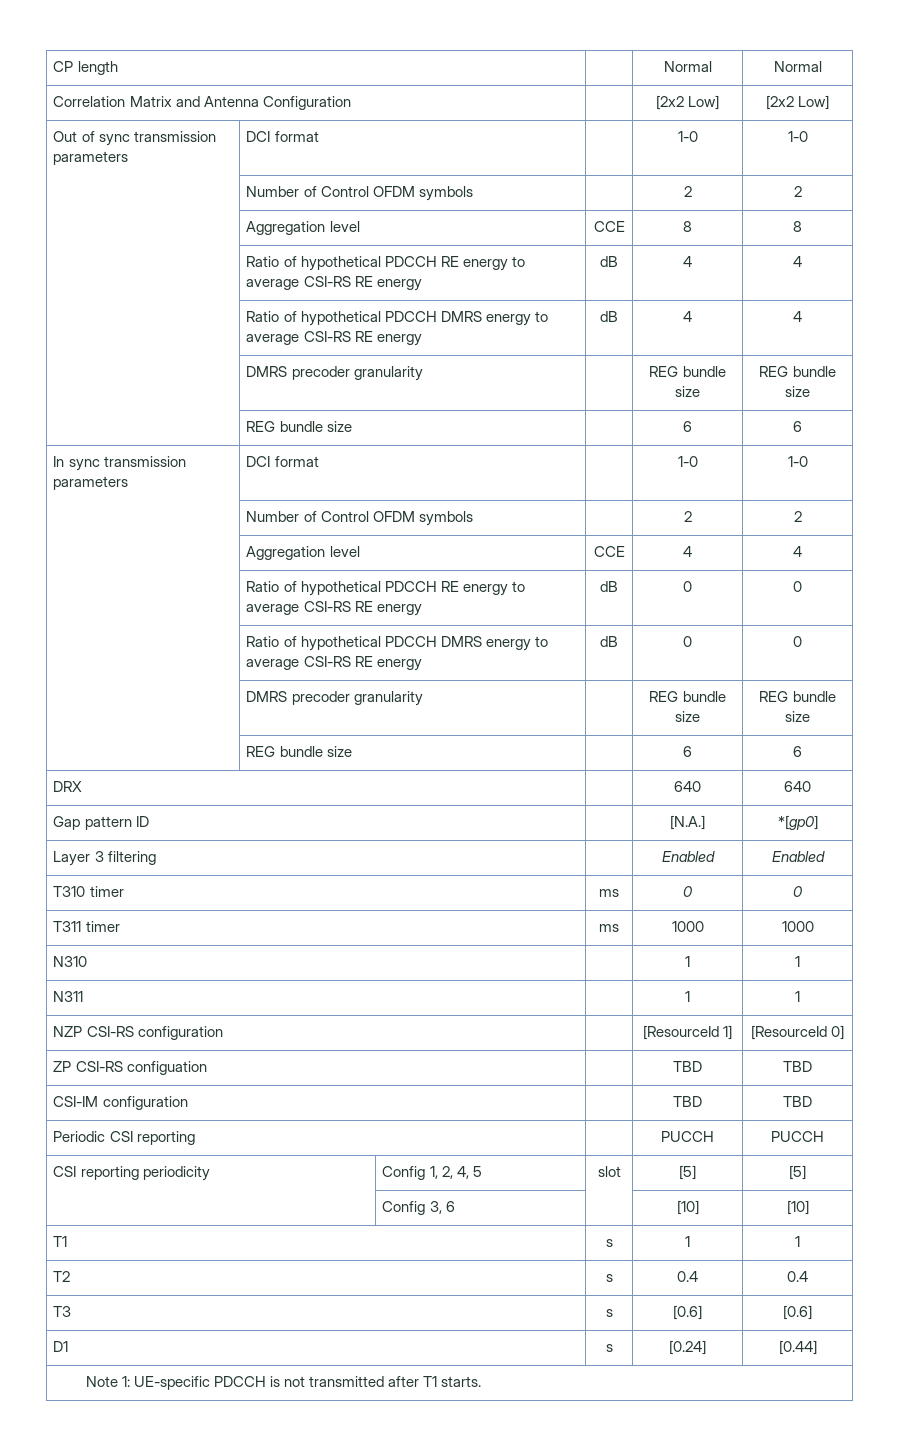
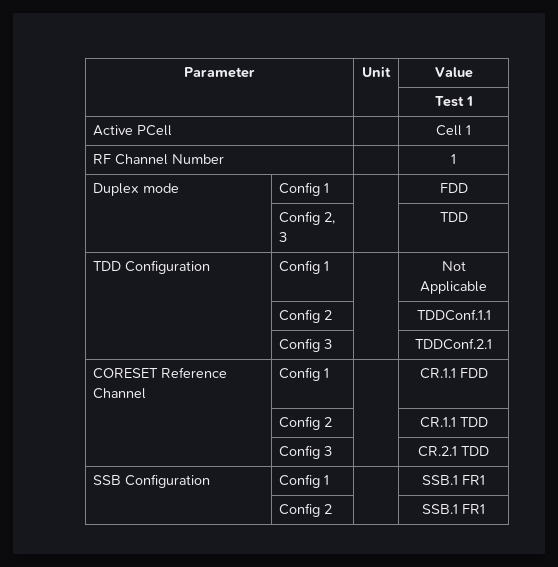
[53,61,118,75] [663,61,712,72] [773,61,822,72] [53,96,351,110] [655,95,720,110] [765,95,830,110] [53,131,216,146] [53,151,129,165] [246,131,319,142] [677,131,698,142] [787,131,808,142] [246,186,473,201] [683,186,692,197] [793,186,802,197] [246,221,360,235] [593,221,625,232] [683,221,692,232] [793,221,802,232] [246,256,525,271] [246,276,422,291] [600,256,618,267] [683,256,692,267] [793,256,802,267] [246,311,548,326] [246,331,422,346] [600,311,618,322] [683,311,692,322] [793,311,802,322] [246,366,423,381] [649,366,726,377] [675,386,700,397] [759,366,836,377] [785,386,810,397] [246,421,352,432] [683,421,692,432] [793,421,802,432] [53,456,186,471] [53,476,129,490] [246,456,319,467] [677,456,698,467] [787,456,808,467] [246,511,473,526] [683,511,692,522] [793,511,802,522] [246,546,360,560] [593,546,625,557] [683,546,692,557] [793,546,802,557] [246,581,525,596] [246,601,422,616] [600,581,618,592] [683,581,692,592] [793,581,802,592] [246,636,548,651] [246,656,422,671] [600,636,618,647] [683,636,692,647] [793,636,802,647] [246,691,423,706] [649,691,726,702] [675,711,700,722] [759,691,836,702] [785,711,810,722] [246,746,352,757] [683,746,692,757] [793,746,802,757] [53,781,83,792] [674,781,701,792] [784,781,811,792] [53,816,149,830] [670,815,705,830] [777,815,818,830] [53,851,156,866] [661,851,715,862] [771,851,825,862] [53,886,124,897] [599,889,619,897] [683,886,693,897] [793,886,803,897] [53,921,120,932] [599,924,619,932] [671,921,704,932] [781,921,814,932] [53,956,88,967] [685,956,690,967] [795,956,800,967] [53,991,84,1002] [685,991,690,1002] [795,991,800,1002] [53,1026,223,1040] [642,1025,733,1040] [750,1025,845,1040] [53,1061,207,1075] [673,1061,702,1072] [783,1061,812,1072] [53,1096,188,1110] [673,1096,702,1107] [783,1096,812,1107] [53,1131,195,1145] [661,1131,714,1142] [771,1131,824,1142] [53,1166,210,1181] [382,1166,482,1180] [597,1166,621,1177] [679,1165,696,1180] [789,1165,806,1180] [382,1201,455,1215] [676,1200,699,1215] [786,1200,809,1215] [53,1236,68,1247] [605,1239,613,1247] [685,1236,690,1247] [795,1236,800,1247] [53,1271,71,1282] [605,1274,613,1282] [677,1271,698,1282] [787,1271,808,1282] [53,1306,72,1317] [605,1309,613,1317] [673,1305,702,1320] [783,1305,812,1320] [53,1341,69,1352] [605,1344,613,1352] [669,1340,706,1355] [778,1340,817,1355] [85,1376,482,1390] CP length | | Normal | Normal // Correlation Matrix and Antenna Configuration | | [2x2 Low] | [2x2 Low] // Out of sync transmission parameters | DCI format | | 1-0 | 1-0 // | Number of Control OFDM symbols | | 2 | 2 // | Aggregation level | CCE | 8 | 8 // | Ratio of hypothetical PDCCH RE energy to average CSI-RS RE energy | dB | 4 | 4 // | Ratio of hypothetical PDCCH DMRS energy to average CSI-RS RE energy | dB | 4 | 4 // | DMRS precoder granularity | | REG bundle size | REG bundle size // | REG bundle size | | 6 | 6 // In sync transmission parameters | DCI format | | 1-0 | 1-0 // | Number of Control OFDM symbols | | 2 | 2 // | Aggregation level | CCE | 4 | 4 // | Ratio of hypothetical PDCCH RE energy to average CSI-RS RE energy | dB | 0 | 0 // | Ratio of hypothetical PDCCH DMRS energy to average CSI-RS RE energy | dB | 0 | 0 // | DMRS precoder granularity | | REG bundle size | REG bundle size // | REG bundle size | | 6 | 6 // DRX | | 640 | 640 // Gap pattern ID | | [N.A.] | *[gp0] // Layer 3 filtering | | Enabled | Enabled // T310 timer | ms | 0 | 0 // T311 timer | ms | 1000 | 1000 // N310 | | 1 | 1 // N311 | | 1 | 1 // NZP CSI-RS configuration | | [ResourceId 1] | [ResourceId 0] // ZP CSI-RS configuation | | TBD | TBD // CSI-IM configuration | | TBD | TBD // Periodic CSI reporting | | PUCCH | PUCCH // CSI reporting periodicity | Config 1, 2, 4, 5 | slot | [5] | [5] // | Config 3, 6 | | [10] | [10] // T1 | s | 1 | 1 // T2 | s | 0.4 | 0.4 // T3 | s | [0.6] | [0.6] // D1 | s | [0.24] | [0.44] // Note 1: UE-specific PDCCH is not transmitted after T1 starts. -> [184,67,255,78] [362,66,391,77] [434,67,473,78] [434,96,473,107] [93,125,173,136] [436,125,471,136] [93,154,225,165] [451,154,456,164] [93,183,180,196] [279,182,330,196] [439,183,468,193] [279,211,336,225] [279,232,288,242] [439,212,468,222] [93,260,211,274] [279,260,330,274] [441,261,466,271] [420,281,487,294] [279,309,333,323] [416,309,491,321] [279,338,333,352] [415,338,492,350] [93,367,228,379] [93,388,147,399] [279,367,330,381] [419,368,488,379] [279,416,333,430] [419,417,488,428] [279,445,333,459] [418,446,489,457] [93,474,211,488] [279,474,330,488] [422,475,485,485] [279,503,333,517] [422,504,485,514] Parameter | Unit | Value // | | Test 1 // Active PCell | | Cell 1 // RF Channel Number | | 1 // Duplex mode | Config 1 | | FDD // | Config 2, 3 | | TDD // TDD Configuration | Config 1 | | Not Applicable // | Config 2 | | TDDConf.1.1 // | Config 3 | | TDDConf.2.1 // CORESET Reference Channel | Config 1 | | CR.1.1 FDD // | Config 2 | | CR.1.1 TDD // | Config 3 | | CR.2.1 TDD // SSB Configuration | Config 1 | | SSB.1 FR1 // | Config 2 | | SSB.1 FR1

